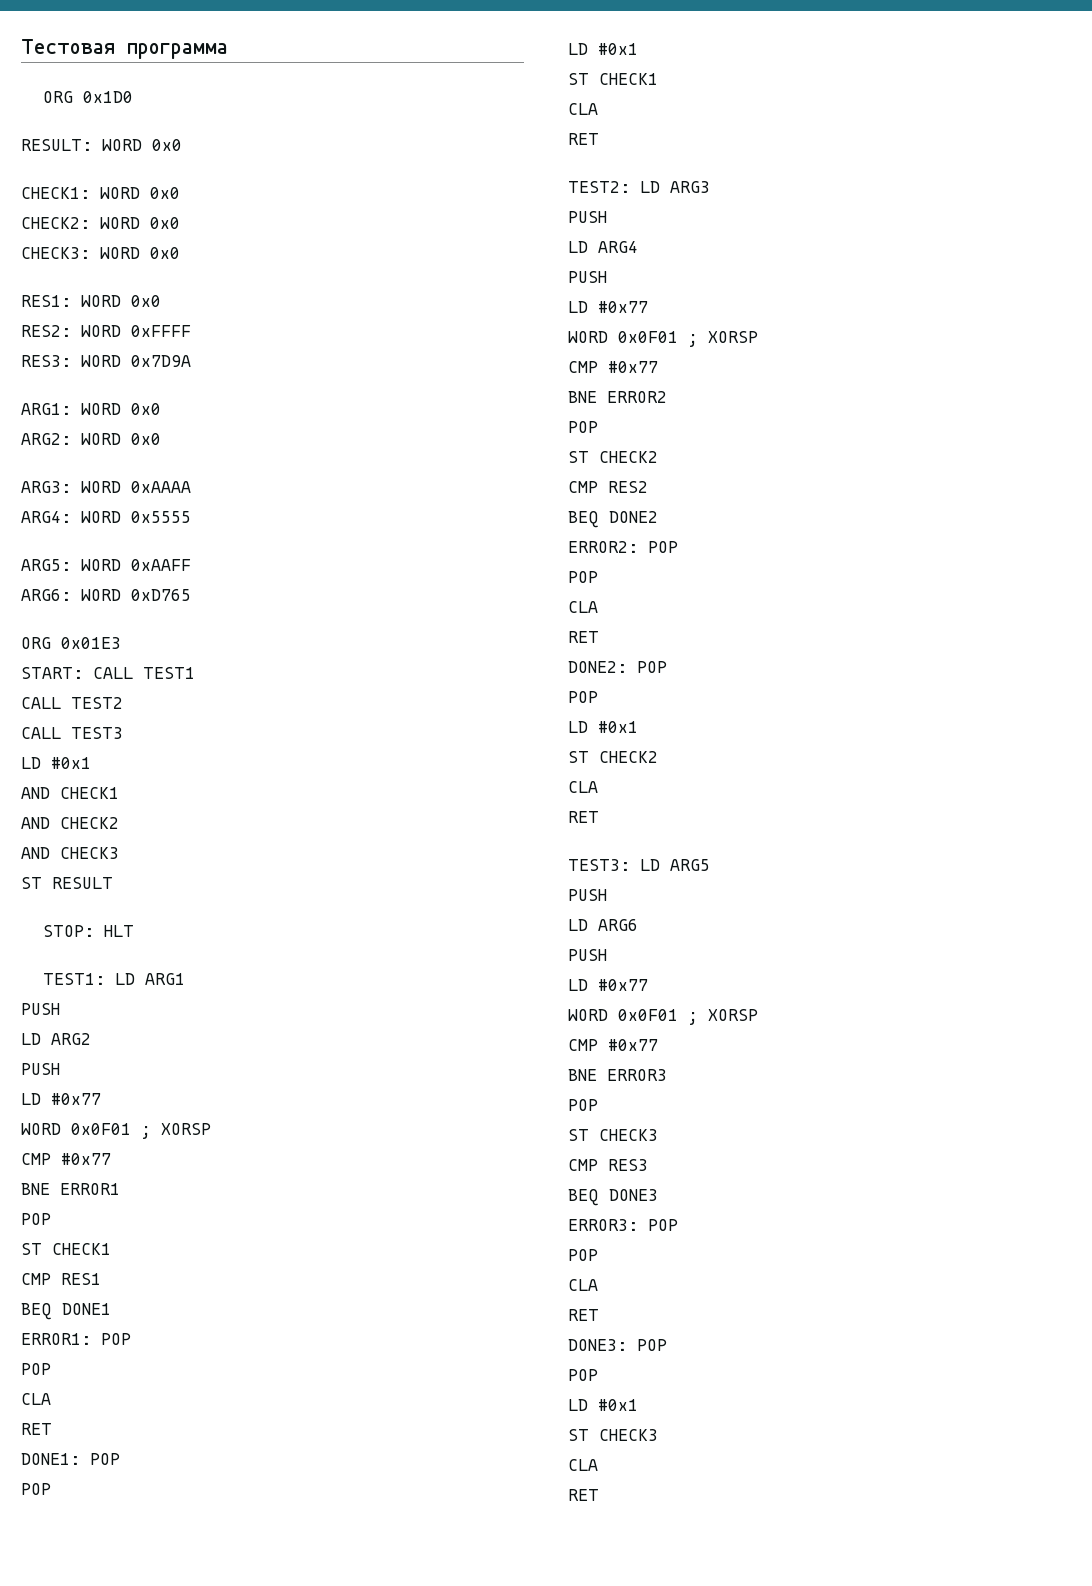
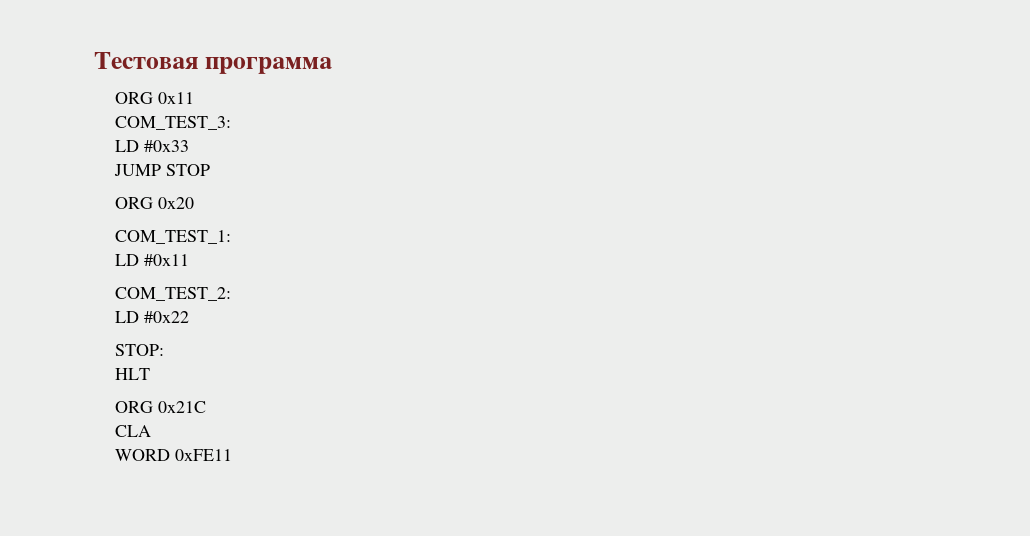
[82,91,133,103] [21,139,182,151] [21,187,180,199] [21,217,180,229] [21,247,180,259] [21,295,161,307] [21,325,191,337] [21,355,191,367] [21,403,161,415] [21,433,161,445] [21,481,191,493] [21,511,191,523] [21,559,191,571] [21,589,191,601] [21,637,121,649] [21,667,195,679] [21,697,123,709] [21,727,123,739] [21,757,91,769] [21,787,119,799] [21,817,119,829] [21,847,119,859] [21,877,113,889] 0x1D0 // RESULT: WORD 0x0 // CHECK1: WORD 0x0 // CHECK2: WORD 0x0 // CHECK3: WORD 0x0 // RES1: WORD 0x0 // RES2: WORD 0xFFFF // RES3: WORD 0x7D9A // ARG1: WORD 0x0 // ARG2: WORD 0x0 // ARG3: WORD 0xAAAA // ARG4: WORD 0x5555 // ARG5: WORD 0xAAFF // ARG6: WORD 0xD765 // ORG 0x01E3 // START: CALL TEST1 // CALL TEST2 // CALL TEST3 // LD #0x1 // AND CHECK1 // AND CHECK2 // AND CHECK3 // ST RESULT -> [158,92,195,104] [115,116,232,130] [115,140,190,152] [114,164,211,176] [115,197,195,209] [115,230,232,244] [115,254,190,266] [115,287,232,301] [115,311,190,323] 0x11 // COM_TEST_3: // LD #0x33 // JUMP STOP // ORG 0x20 // COM_TEST_1: // LD #0x11 // COM_TEST_2: // LD #0x22
(94, 931) none -> (165, 350) //
[42,973,185,985] [21,1003,60,1015] [21,1033,91,1045] [21,1063,60,1075] [21,1093,101,1105] [21,1123,211,1139] [21,1153,111,1165] [21,1183,120,1195] [21,1213,51,1225] [21,1243,111,1255] [21,1273,101,1285] [21,1303,111,1320] [21,1333,131,1345] [21,1363,51,1375] [21,1393,51,1405] [21,1423,52,1435] [21,1453,120,1465] [21,1483,51,1495] [568,43,638,55] [568,73,658,85] [568,103,598,115] [568,133,599,145] [568,181,710,193] [568,211,607,223] [568,241,638,253] [568,271,607,283] [568,301,648,313] [568,331,758,347] [568,361,658,373] [568,391,667,403] [568,421,598,433] [568,451,658,463] [568,481,648,493] [568,511,658,528] [568,541,678,553] [568,571,598,583] [568,601,598,613] [568,631,599,643] [568,661,667,673] [568,691,598,703] [568,721,638,733] [568,751,658,763] [568,781,598,793] [568,811,599,823] [568,859,710,871] [568,889,607,901] [568,919,638,931] [568,949,607,961] [568,979,648,991] [568,1009,758,1025] [568,1039,658,1051] [568,1069,667,1081] [568,1099,598,1111] [568,1129,658,1141] [568,1159,648,1171] [568,1189,658,1206] [568,1219,678,1231] [568,1249,598,1261] [568,1279,598,1291] [568,1309,599,1321] [568,1339,667,1351] [568,1369,598,1381] [568,1399,638,1411] [568,1429,658,1441] [568,1459,598,1471] [568,1489,599,1501] TEST1: LD ARG1 // PUSH // LD ARG2 // PUSH // LD #0x77 // WORD 0x0F01 ; XORSP // CMP #0x77 // BNE ERROR1 // POP // ST CHECK1 // CMP RES1 // BEQ DONE1 // ERROR1: POP // POP // CLA // RET // DONE1: POP // POP // LD #0x1 // ST CHECK1 // CLA // RET // TEST2: LD ARG3 // PUSH // LD ARG4 // PUSH // LD #0x77 // WORD 0x0F01 ; XORSP // CMP #0x77 // BNE ERROR2 // POP // ST CHECK2 // CMP RES2 // BEQ DONE2 // ERROR2: POP // POP // CLA // RET // DONE2: POP // POP // LD #0x1 // ST CHECK2 // CLA // RET // TEST3: LD ARG5 // PUSH // LD ARG6 // PUSH // LD #0x77 // WORD 0x0F01 ; XORSP // CMP #0x77 // BNE ERROR3 // POP // ST CHECK3 // CMP RES3 // BEQ DONE3 // ERROR3: POP // POP // CLA // RET // DONE3: POP // POP // LD #0x1 // ST CHECK3 // CLA // RET -> [115,401,207,413] [115,425,152,437] [115,449,233,461] ORG 0x21C // CLA // WORD 0xFE11

